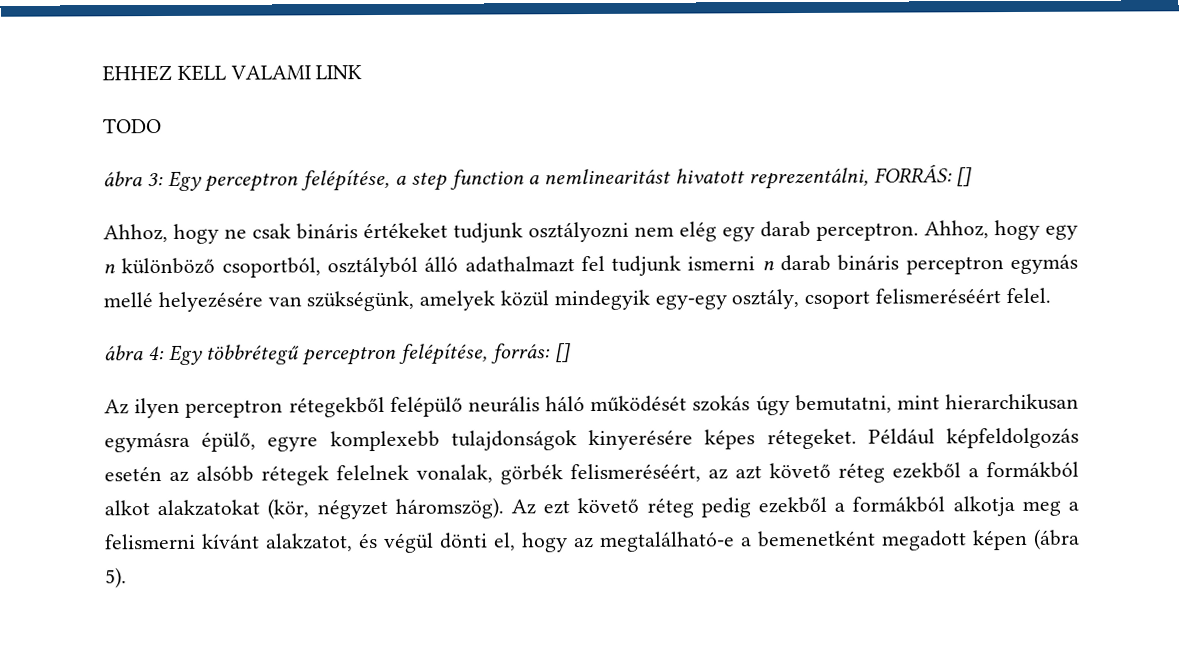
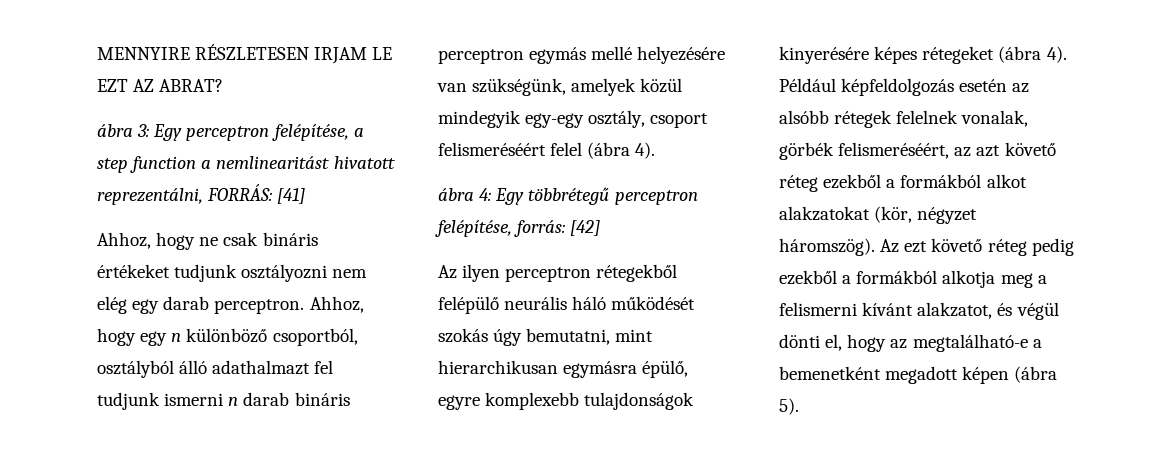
[102,64,363,82] [103,118,162,134] EHHEZ KELL VALAMI LINK // TODO -> [97,44,393,64] [97,79,224,92] MENNYIRE RÉSZLETESEN IRJAM LE EZT AZ ABRAT?
[956,167,973,187] [] -> [277,188,306,204] [41]
[1005,287,1051,304] felel. -> [550,142,656,159] felel (ábra 4).
[554,343,571,363] [] -> [570,220,601,236] [42]
[766,428,857,450] rétegeket. -> [922,46,1067,64] rétegeket (ábra 4).

